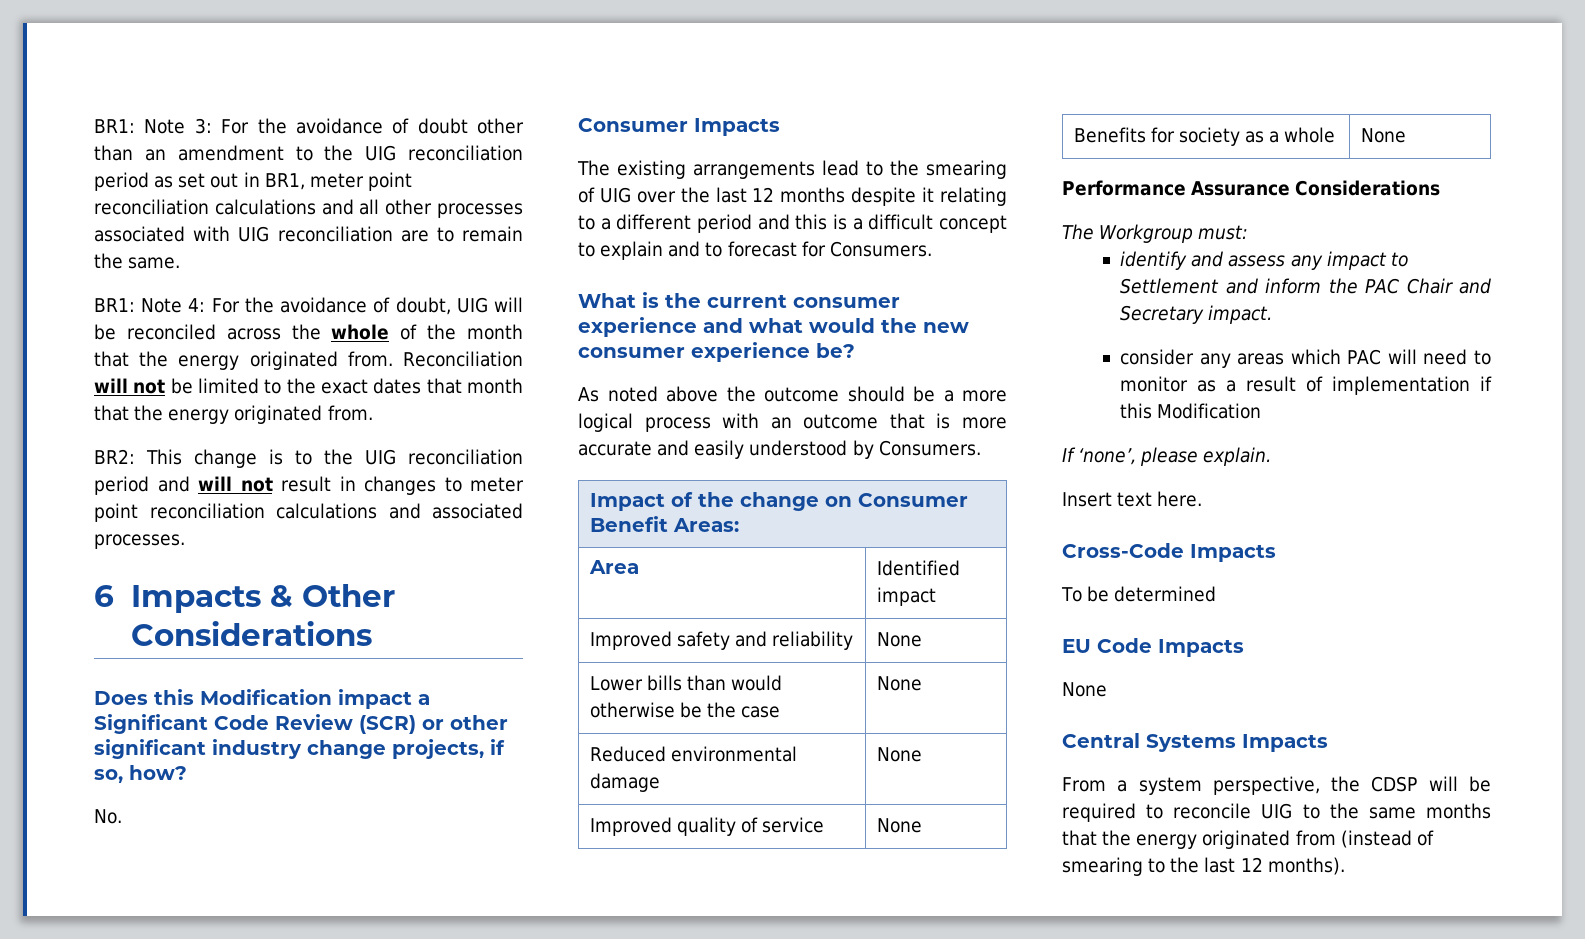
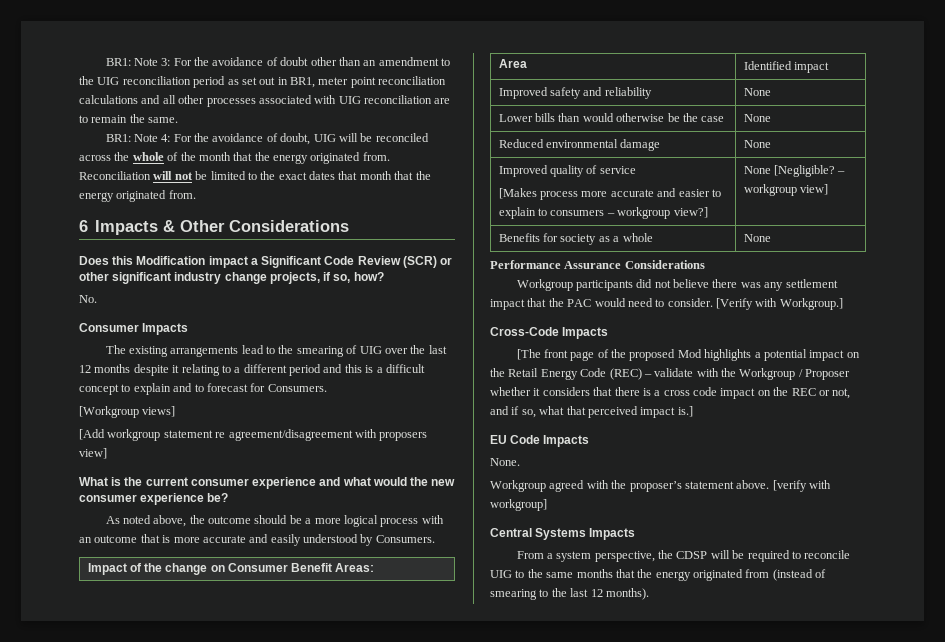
[94,449,523,468] [94,476,524,495] [94,503,523,522] [94,534,185,549] // BR2: This change is to the UIG reconciliation period and will not result in changes to meter point reconciliation calculations and associated processes. -> (196, 194) none
(932, 249) none -> [79,406,176,418] [79,429,428,441] [79,448,107,459] // [Workgroup views] // [Add workgroup statement re agreement/disagreement with proposers view]
[666,386,718,402] above -> [153,515,187,527] above,
[876,818,922,833] | None -> [498,188,721,200] [498,207,708,219] [743,165,846,177] [743,184,829,196] // [Makes process more accurate and easier to explain to consumers – workgroup view?] | None [Negligible? – workgroup view]
[1062,224,1249,243] [1120,251,1408,270] [1120,278,1491,294] [1120,305,1273,324] [1120,349,1491,368] [1120,376,1492,395] [1120,403,1262,419] [1062,447,1272,466] [1062,491,1203,507] [1062,543,1276,562] [1061,586,1217,602] [1062,638,1244,657] [1062,682,1107,697] The Workgroup must: // identify and assess any impact to Settlement and inform the PAC Chair and Secretary impact. // consider any areas which PAC will need to monitor as a result of implementation if this Modification // If ‘none’, please explain. // Insert text here. // Cross-Code Impacts // To be determined // EU Code Impacts // None -> [516,279,838,291] [490,298,843,310] [490,327,609,339] [516,349,860,361] [490,368,851,380] [490,387,851,399] [490,406,693,418] [490,435,590,447] [490,458,520,466] [490,480,831,492] [490,499,547,511] Workgroup participants did not believe there was any settlement impact that the PAC would need to consider. [Verify with Workgroup.] // Cross-Code Impacts // [The front page of the proposed Mod highlights a potential impact on the Retail Energy Code (REC) – validate with the Workgroup / Proposer whether it considers that there is a cross code impact on the REC or not, and if so, what that perceived impact is.] // EU Code Impacts // None. // Workgroup agreed with the proposer’s statement above. [verify with workgroup]

